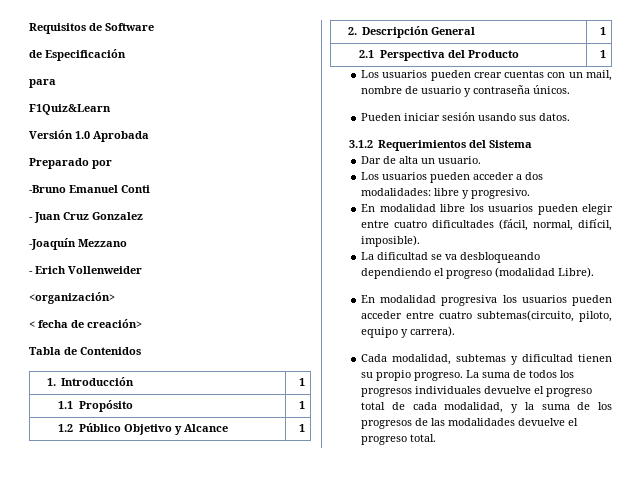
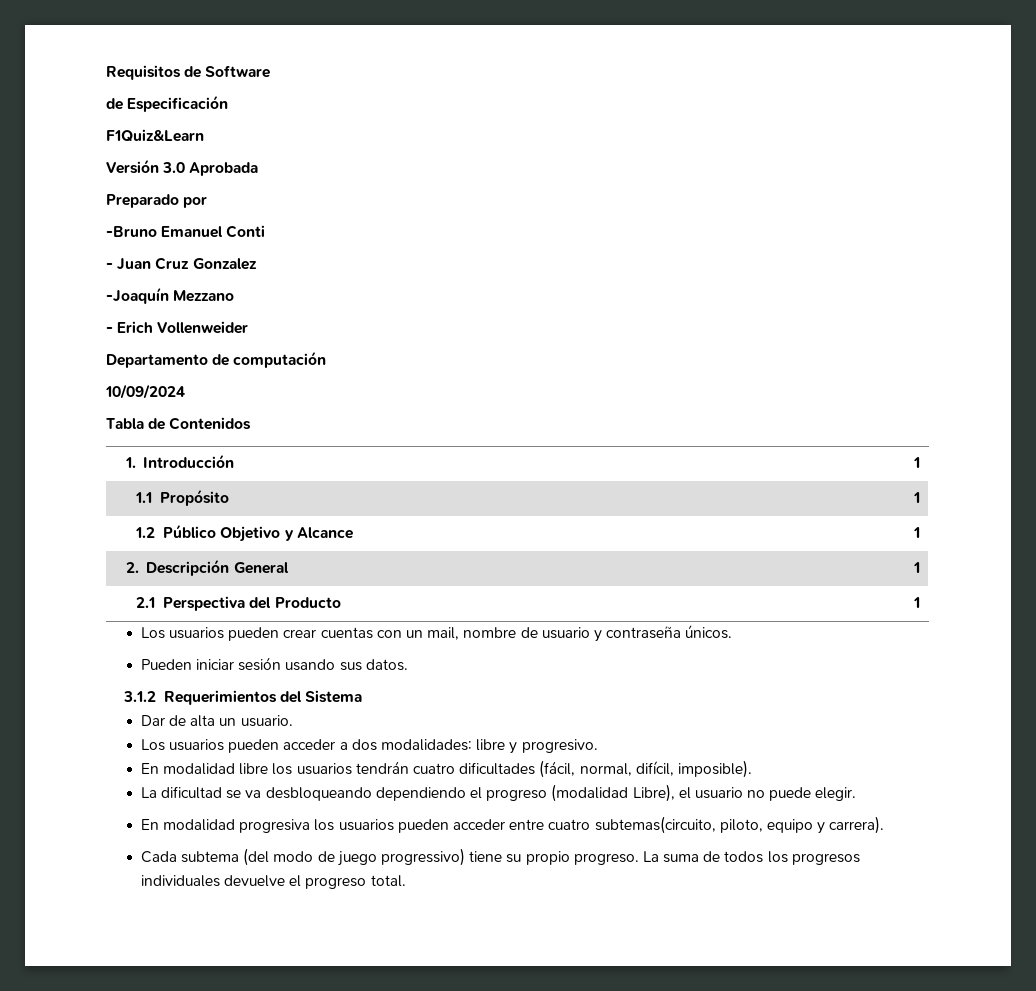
[29,79,56,88] // para -> (229, 103) none
[75,131,90,139] 1.0 -> [162,162,186,173] 3.0
[29,292,115,304] [29,319,142,328] <organización> // < fecha de creación> -> [106,351,327,368] [105,384,185,399] Departamento de computación // 10/09/2024
[537,204,613,215] [361,220,390,228] pueden elegir entre -> [355,761,409,774] tendrán
[558,267,595,278] Libre). -> [632,784,857,802] Libre), el usuario no puede elegir.
[392,354,612,365] modalidad, subtemas y dificultad tienen -> [181,848,503,866] subtema (del modo de juego progressivo) tiene
[361,402,612,413] [361,418,579,429] [361,436,408,445] total de cada modalidad, y la suma de los progresos de las modalidades devuelve el progreso -> (367, 883) none

